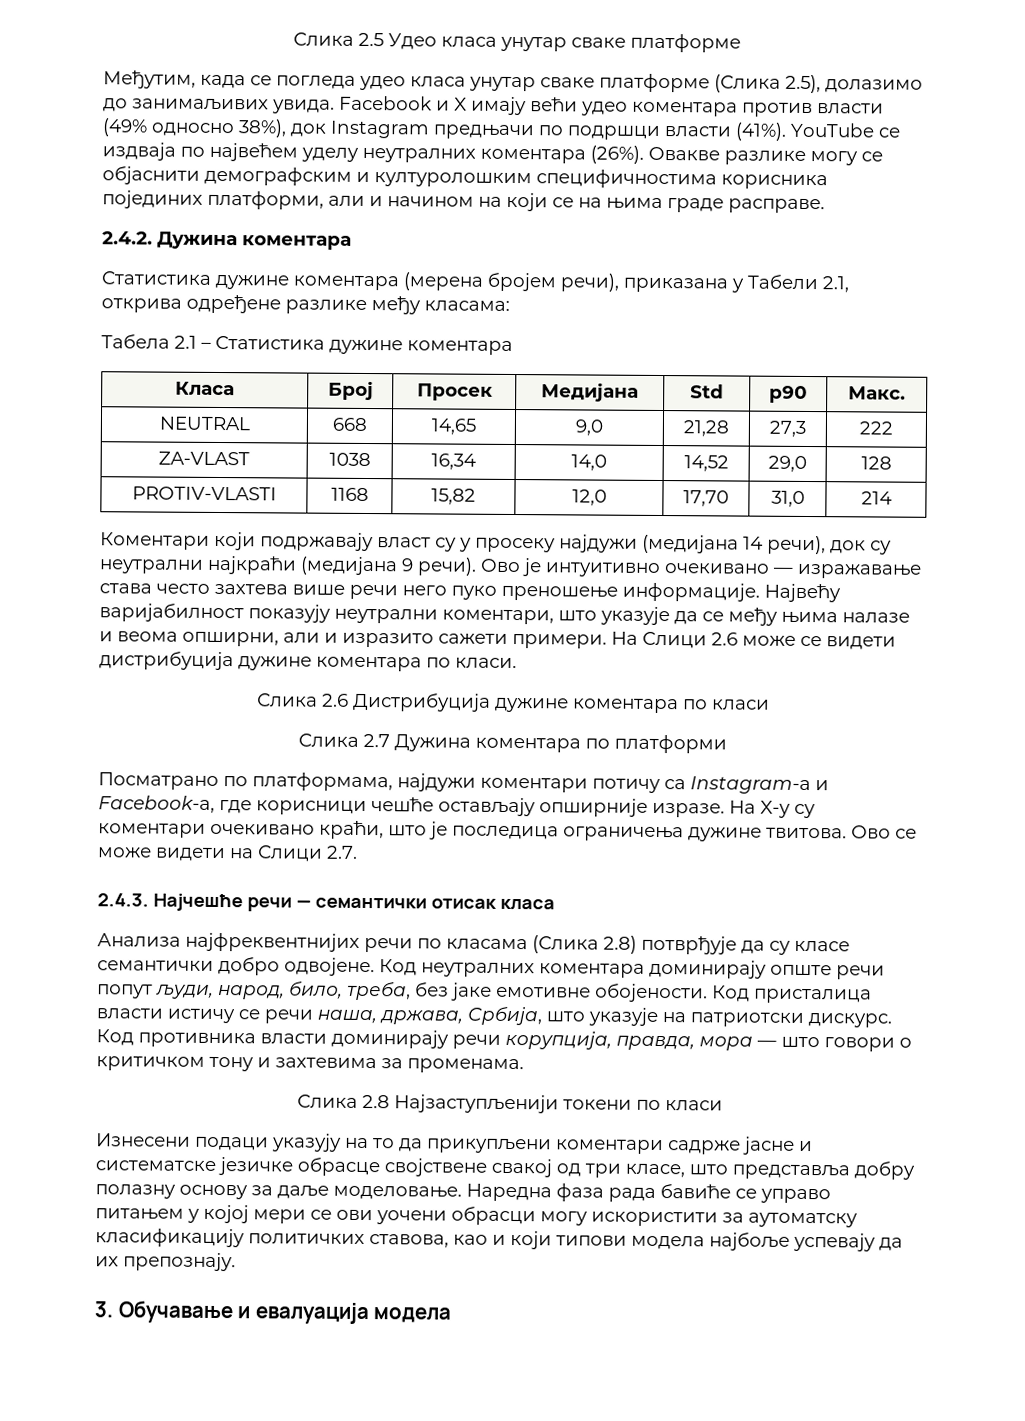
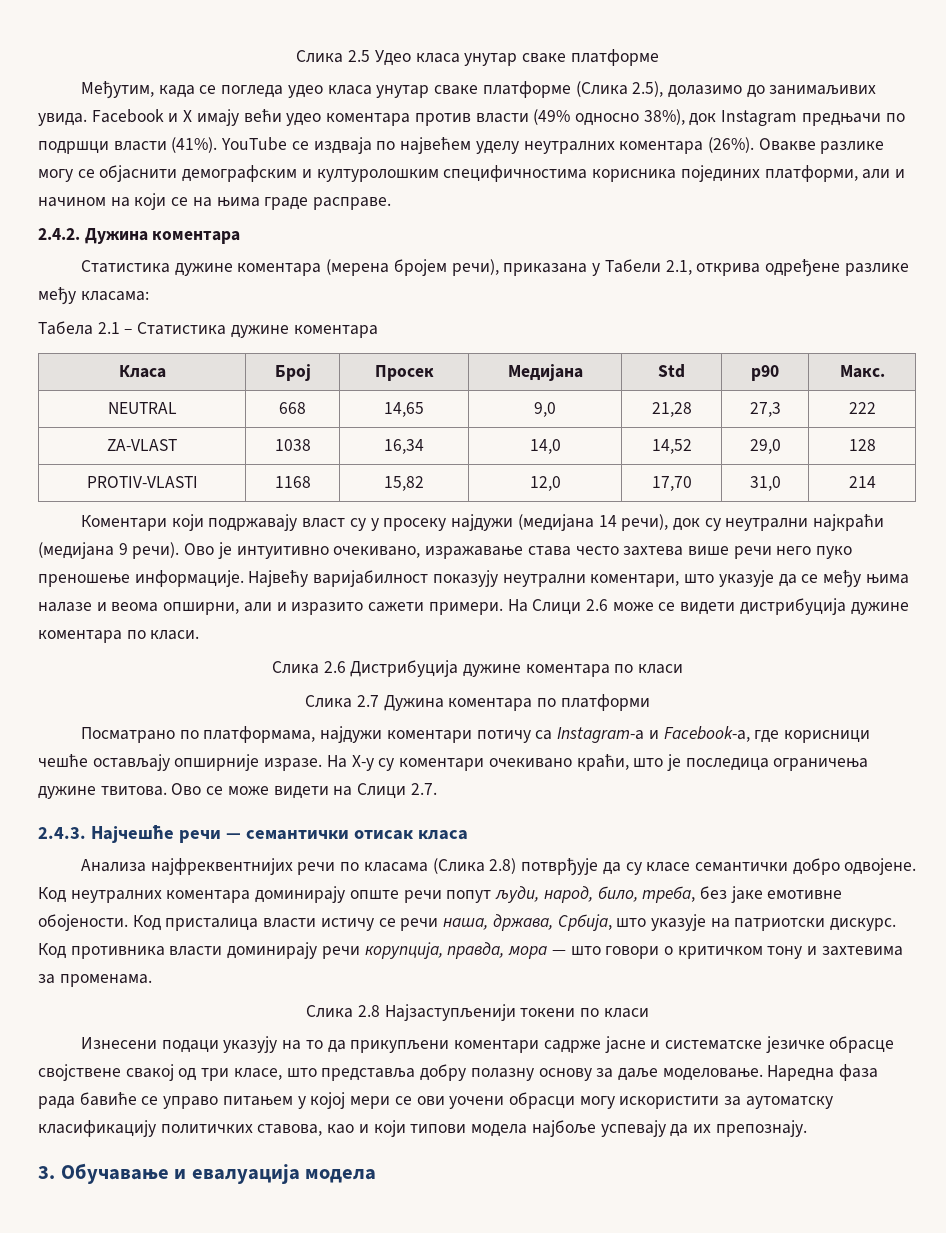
[664,563,793,574] очекивано — -> [333,546,421,558] очекивано,

